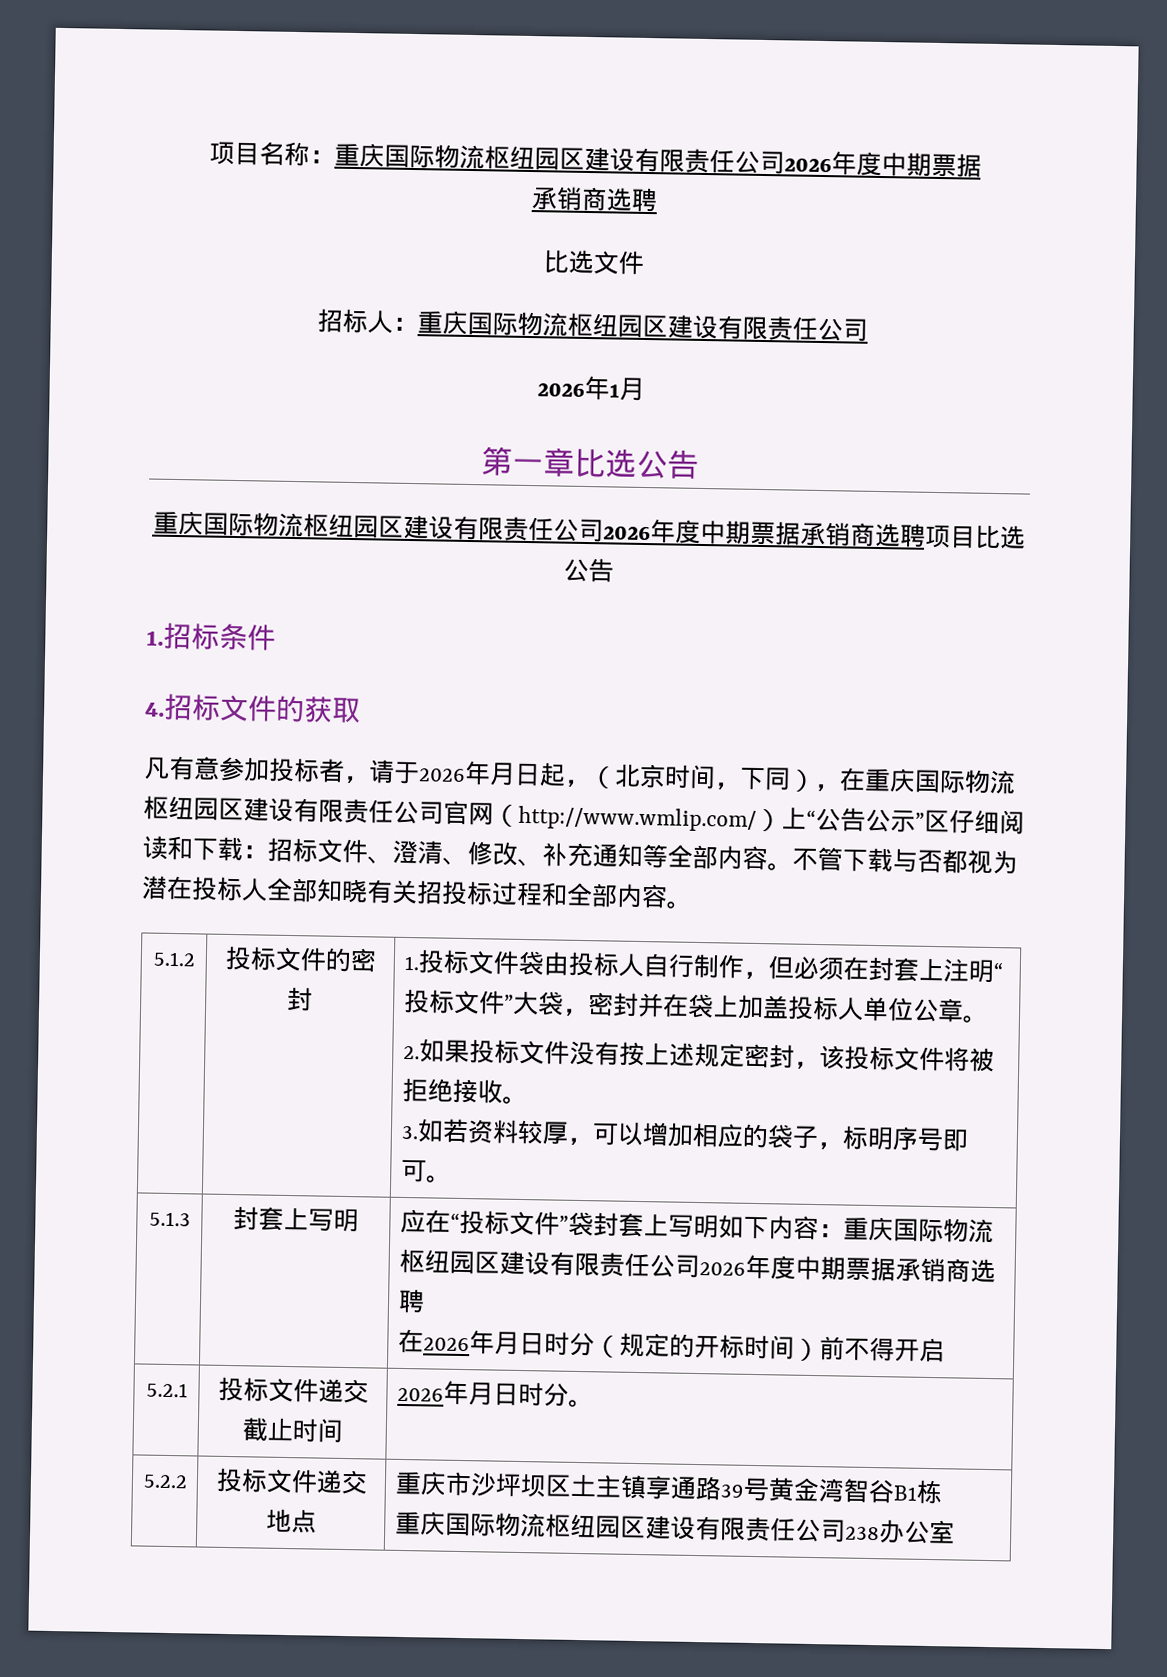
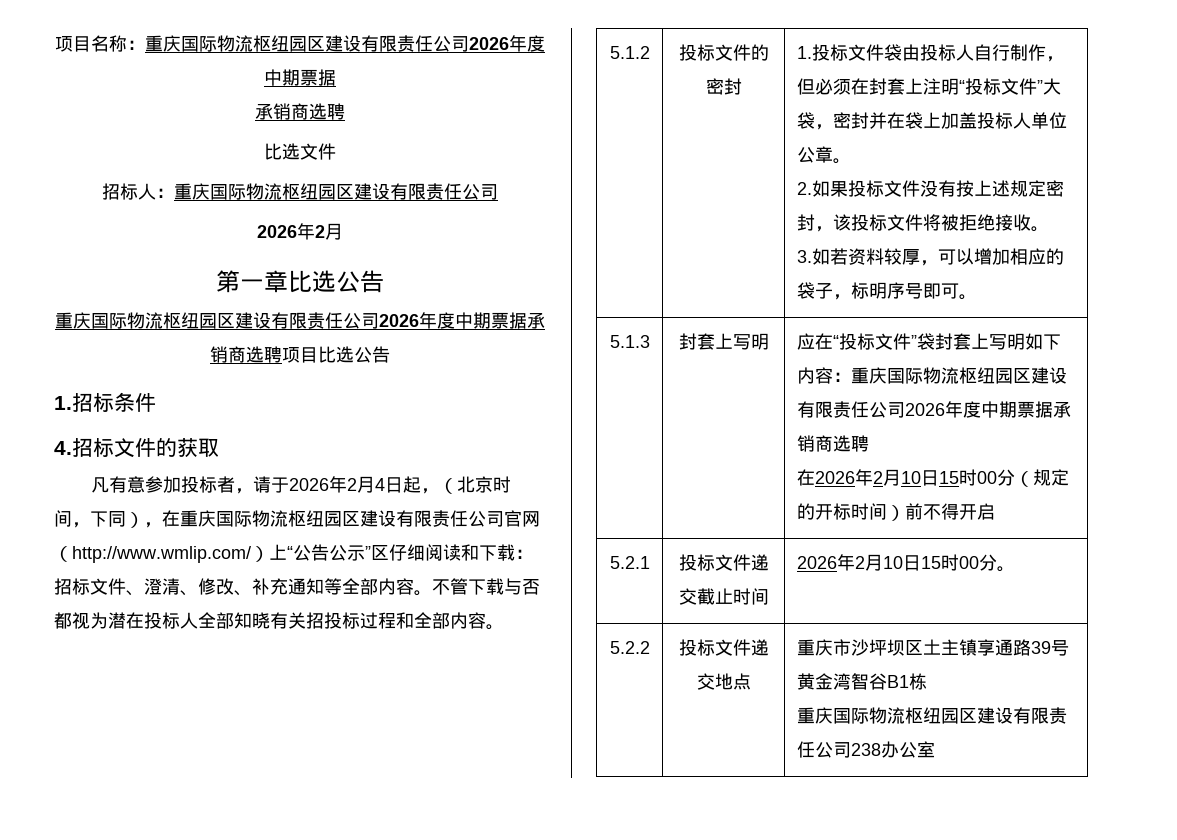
[609,384,620,398] 1 -> [315,225,325,238] 2
[489,762,516,786] 月 -> [347,476,386,493] 2月4
[493,1331,570,1356] 月日时 -> [872,469,997,486] 2月10日15时00
[467,1381,544,1407] 月日时 -> [854,554,979,571] 2月10日15时00

